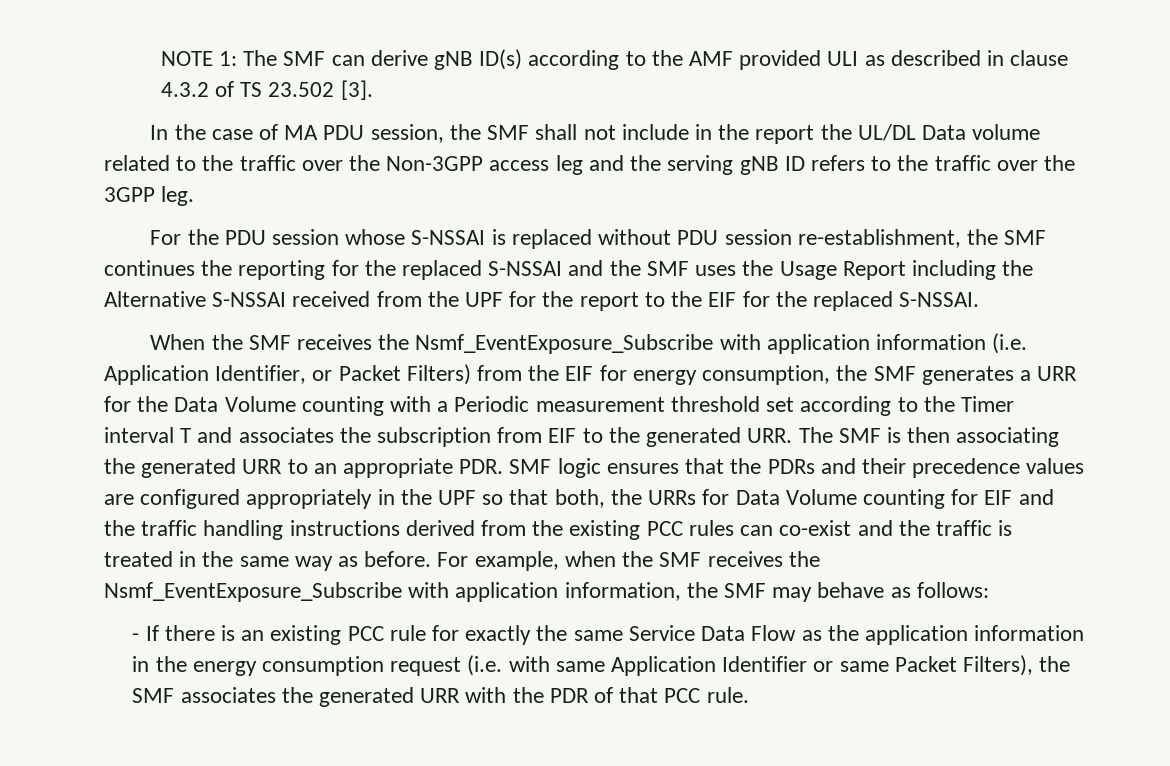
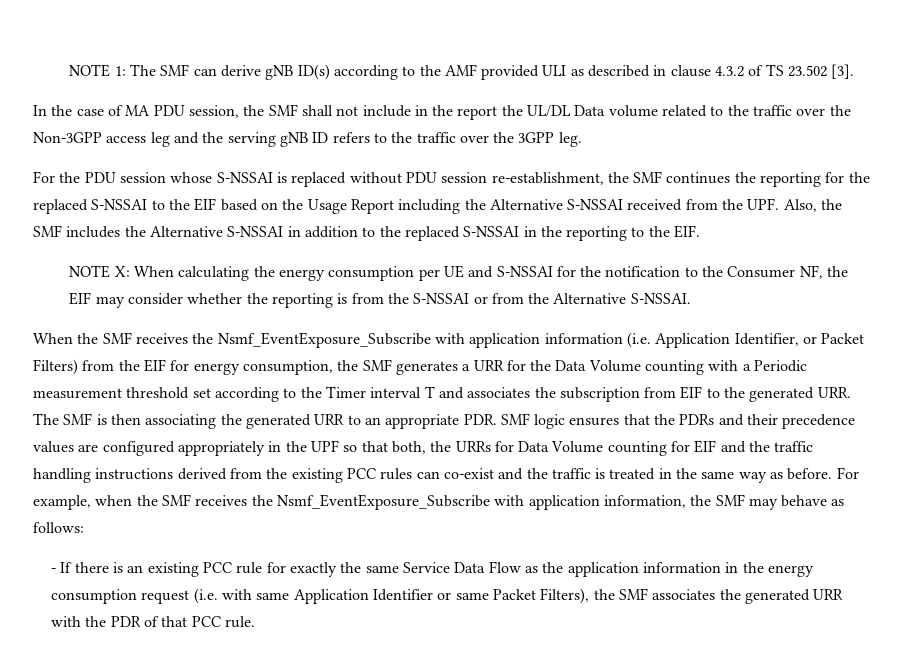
[568,260,737,276] and the SMF uses -> [151,198,278,211] to the EIF based on
[465,291,893,311] UPF for the report to the EIF for the replaced -> [747,198,843,212] [33,225,701,241] [69,265,849,281] [69,292,627,308] UPF. Also, the SMF includes the Alternative S-NSSAI in addition to the replaced S-NSSAI in the reporting to the EIF. // NOTE X: When calculating the energy consumption per UE and S-NSSAI for the notification to the Consumer NF, the EIF may consider whether the reporting is from the S-NSSAI or from the Alternative

